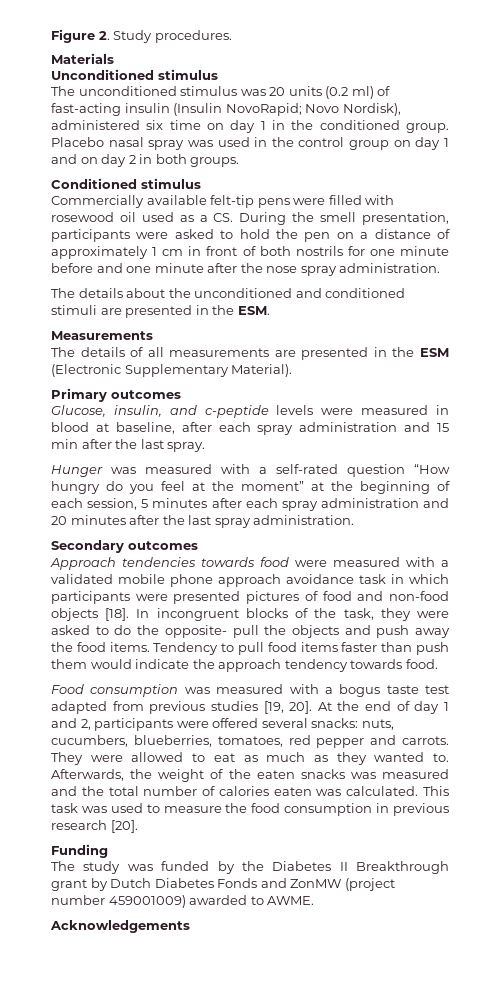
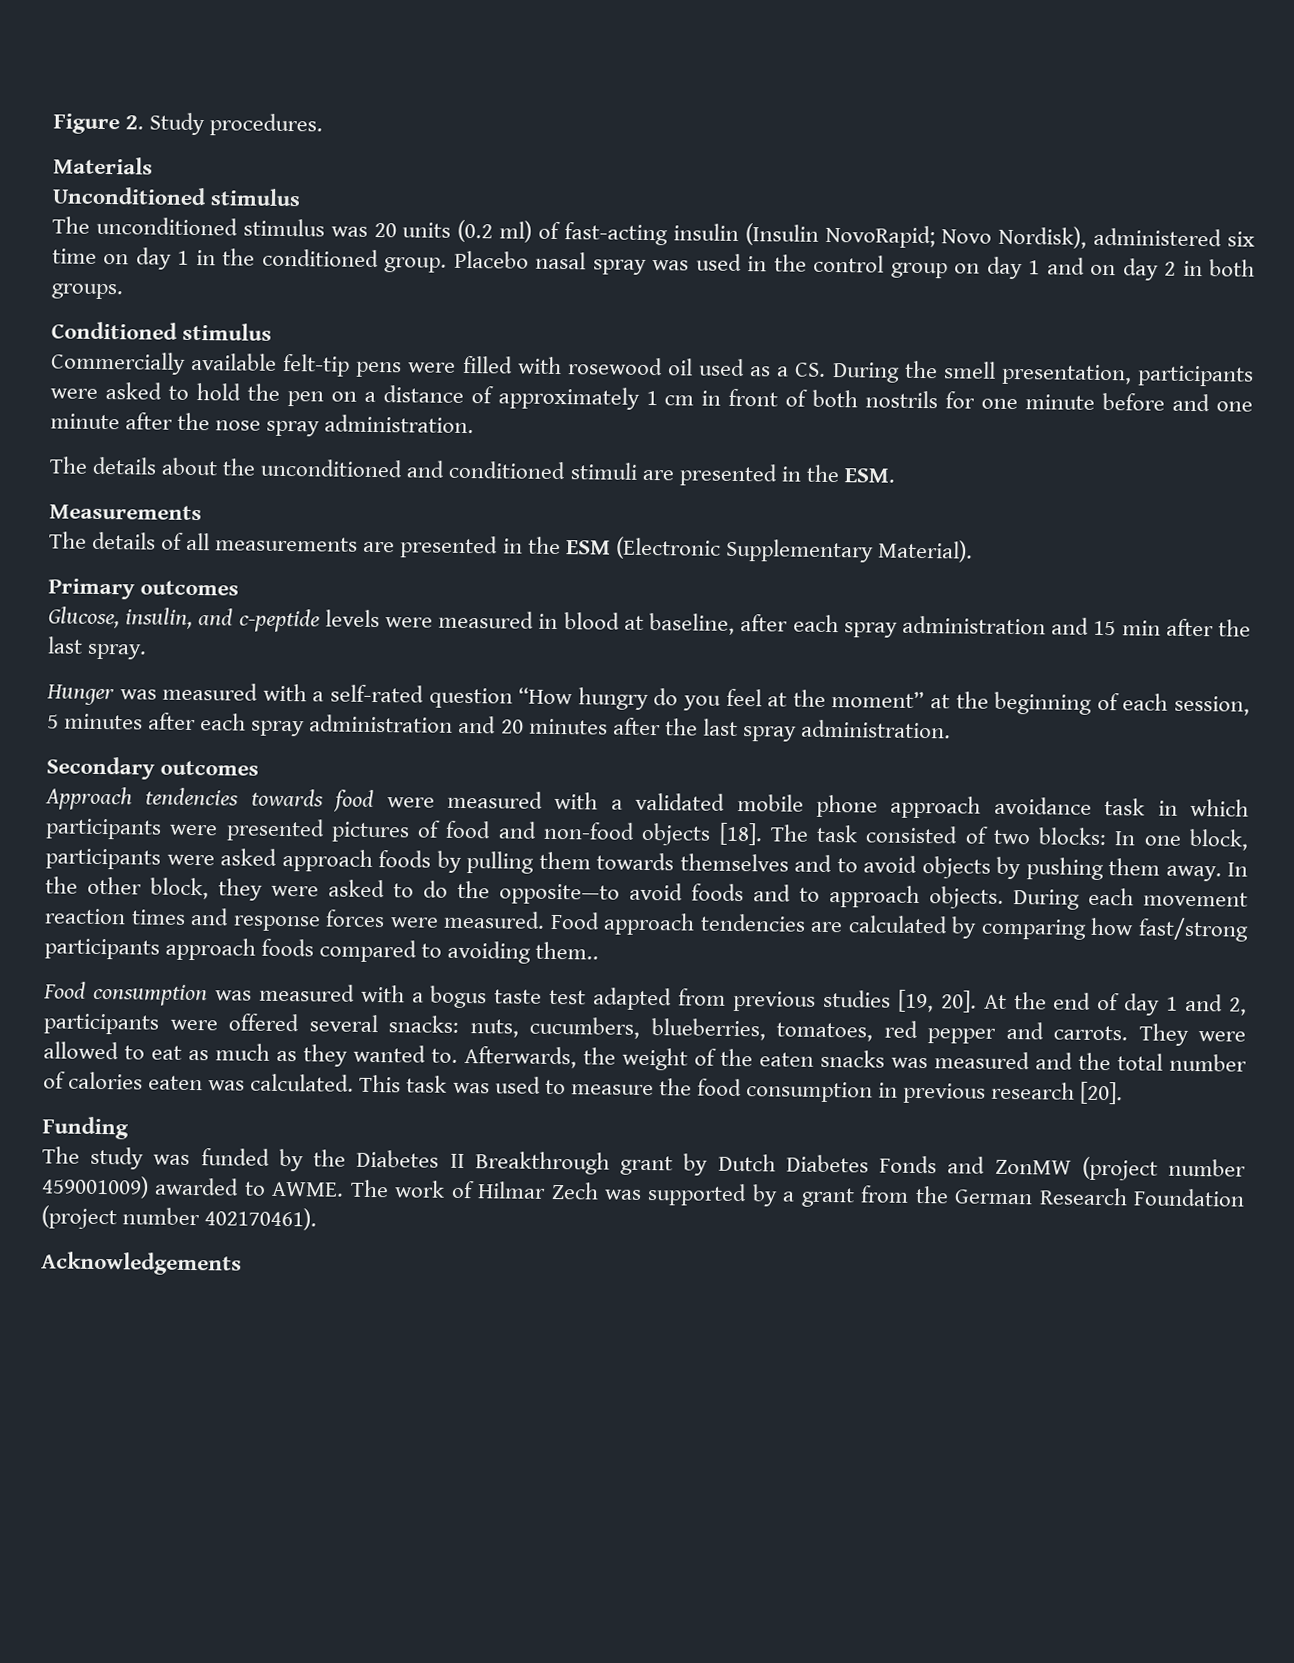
[136,608,374,621] In incongruent blocks of the task, -> [769,824,1250,851] [45,848,1248,882] [45,876,209,900] The task consisted of two blocks: In one block, participants were asked approach foods by pulling them towards themselves and to avoid objects by pushing them away. In the other block,
[164,625,450,638] [51,642,450,655] [51,659,438,672] opposite- pull the objects and push away the food items. Tendency to pull food items faster than push them would indicate the approach tendency towards food. -> [499,882,1248,910] [44,907,1249,942] [44,937,600,964] opposite—to avoid foods and to approach objects. During each movement reaction times and response forces were measured. Food approach tendencies are calculated by comparing how fast/strong participants approach foods compared to avoiding them..
(315, 900) none -> [349,1179,1245,1208] [41,1205,318,1231] The work of Hilmar Zech was supported by a grant from the German Research Foundation (project number 402170461).

